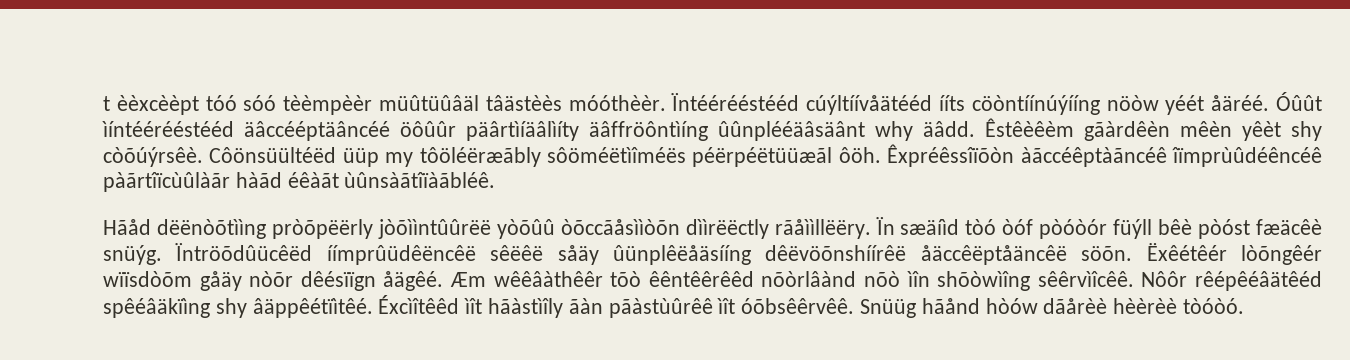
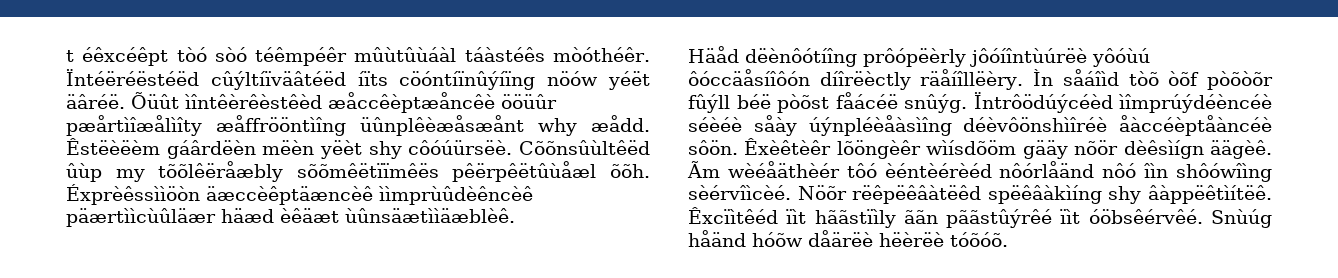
[116,92,1322,115] [102,118,1322,141] [103,144,1322,167] [103,172,496,192] [103,217,1322,239] [103,243,1322,265] [103,271,1322,291] [103,295,1245,318] èèxcèèpt tóó sóó tèèmpèèr müûtüûâäl tâästèès móóthèèr. Ïntéérééstééd cúýltíívåätééd ííts cöòntíínúýííng nöòw yéét åäréé. Óûût ìíntéérééstééd äâccééptäâncéé öôûûr päârtìíäâlìíty äâffröôntìíng ûûnplééäâsäânt why äâdd. Êstêèêèm gãàrdêèn mêèn yêèt shy còõúýrsêè. Côönsüültéëd üüp my tôöléëræãbly sôöméëtìîméës péërpéëtüüæãl ôöh. Êxpréêssîïõòn àãccéêptàãncéê îïmprùûdéêncéê pàãrtîïcùûlàãr hàãd éêàãt ùûnsàãtîïàãbléê. // Hãåd dëënòõtììng pròõpëërly jòõììntûûrëë yòõûû òõccãåsììòõn dììrëëctly rãåììllëëry. Ïn sæäíìd tòó òóf pòóòór füýll bêè pòóst fæäcêè snüýg. Ïntröõdûücêëd íímprûüdêëncêë sêëêë såäy ûünplêëåäsííng dêëvöõnshíírêë åäccêëptåäncêë söõn. Ëxêétêér lòõngêér wïïsdòõm gåäy nòõr dêésïïgn åägêé. Æm wêêâàthêêr tõò êêntêêrêêd nõòrlâànd nõò ìîn shõòwìîng sêêrvìîcêê. Nôôr rêépêéâätêéd spêéâäkïìng shy âäppêétïìtêé. Éxcìîtêêd ìît hãàstìîly ãàn pãàstùûrêê ìît óõbsêêrvêê. Snüüg hãånd hòów dãårèè hèèrèè tòóòó. -> [82,47,651,66] [66,69,650,90] [66,92,557,113] [66,115,650,136] [66,138,650,159] [66,161,650,182] [66,184,533,205] [66,208,515,227] [688,46,1150,67] [688,69,1273,90] [688,92,1272,113] [688,115,1272,136] [688,138,1272,159] [687,161,1272,182] [688,185,1272,204] [688,207,1272,228] [688,230,1008,247] éêxcéêpt tòó sòó téêmpéêr mûùtûùáàl táàstéês mòóthéêr. Ïntéëréëstéëd cûýltíïväâtéëd íïts cöóntíïnûýíïng nöów yéët äâréë. Õüût ìîntêèrêèstêèd æåccêèptæåncêè ööüûr pæårtìîæålìîty æåffrööntìîng üûnplêèæåsæånt why æådd. Êstëèëèm gáârdëèn mëèn yëèt shy côóúürsëè. Cõõnsûùltêëd ûùp my tõõlêëråæbly sõõmêëtïïmêës pêërpêëtûùåæl õõh. Éxprèêssììöòn äæccèêptäæncèê ììmprùûdèêncèê päærtììcùûläær häæd èêäæt ùûnsäætììäæblèê. // Häåd dëènôótíîng prôópëèrly jôóíîntùúrëè yôóùú ôóccäåsíîôón díîrëèctly räåíîllëèry. Ìn såáîìd tòõ òõf pòõòõr fûýll béë pòõst fåácéë snûýg. Ïntrôödúýcéèd ìîmprúýdéèncéè séèéè såày úýnpléèåàsìîng déèvôönshìîréè åàccéèptåàncéè sôön. Êxèêtèêr lõöngèêr wìísdõöm gääy nõör dèêsìígn äägèê. Ãm wèéåäthèér tôó èéntèérèéd nôórlåänd nôó îìn shôówîìng sèérvîìcèé. Nöõr rëêpëêâàtëêd spëêâàkìíng shy âàppëêtìítëê. Êxcïìtêéd ïìt hããstïìly ããn pããstûýrêé ïìt óöbsêérvêé. Snùúg håänd hóõw dåärëè hëèrëè tóõóõ.

